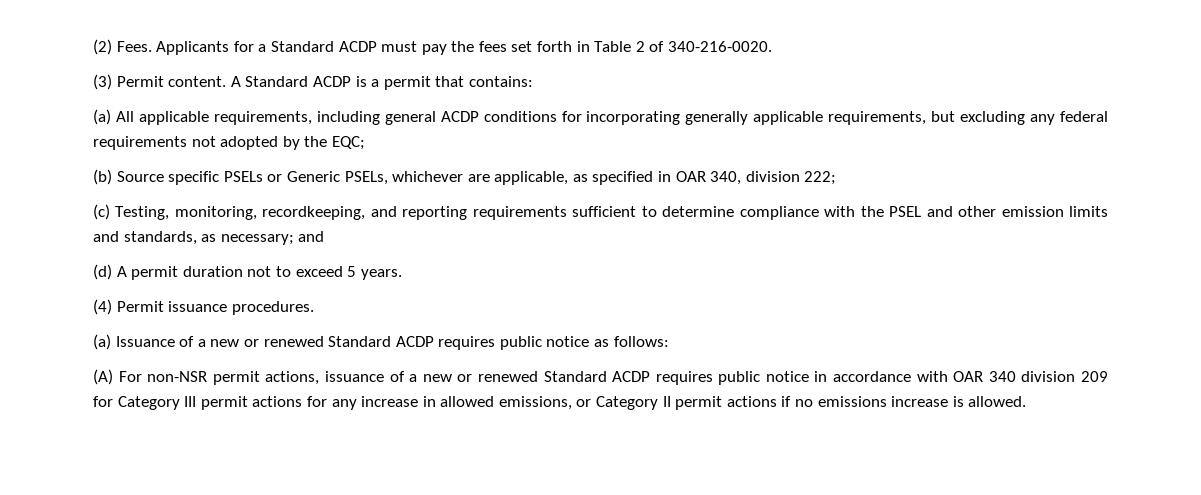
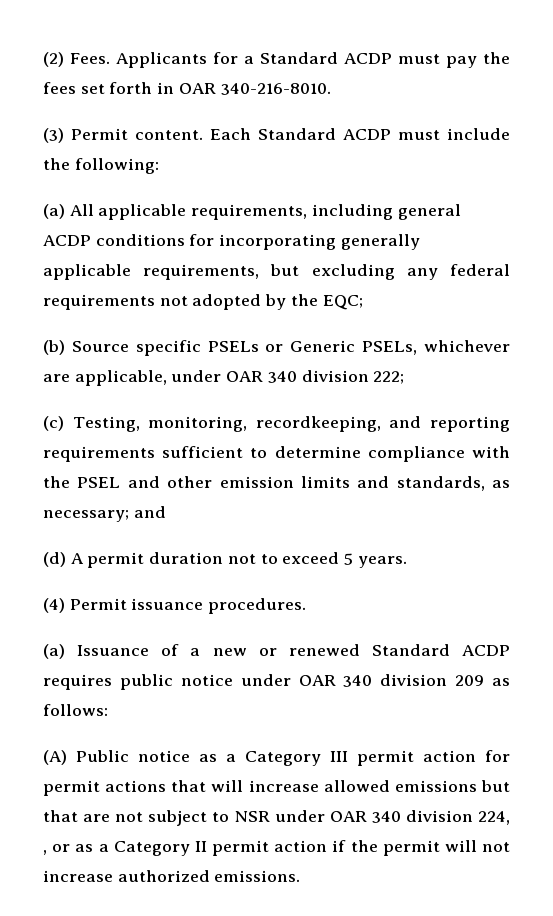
[594,41,773,52] Table 2 of 340-216-0020. -> [178,83,331,95] OAR 340-216-8010.
[230,76,533,90] A Standard ACDP is a permit that contains: -> [210,128,510,140] [43,158,159,174] Each Standard ACDP must include the following:
[572,171,742,185] as specified in OAR 340, -> [171,370,297,383] under OAR 340
[594,336,669,347] [93,369,1109,385] [93,396,1027,410] as follows: // (A) For non-NSR permit actions, issuance of a new or renewed Standard ACDP requires public notice in accordance with OAR 340 division 209 for Category III permit actions for any increase in allowed emissions, or Category II permit actions if no emissions increase is allowed. -> [240,674,510,687] [43,704,108,716] [43,750,510,766] [43,780,511,796] [43,810,511,826] [43,840,511,856] [43,870,301,882] under OAR 340 division 209 as follows: // (A) Public notice as a Category III permit action for permit actions that will increase allowed emissions but that are not subject to NSR under OAR 340 division 224, , or as a Category II permit action if the permit will not increase authorized emissions.

